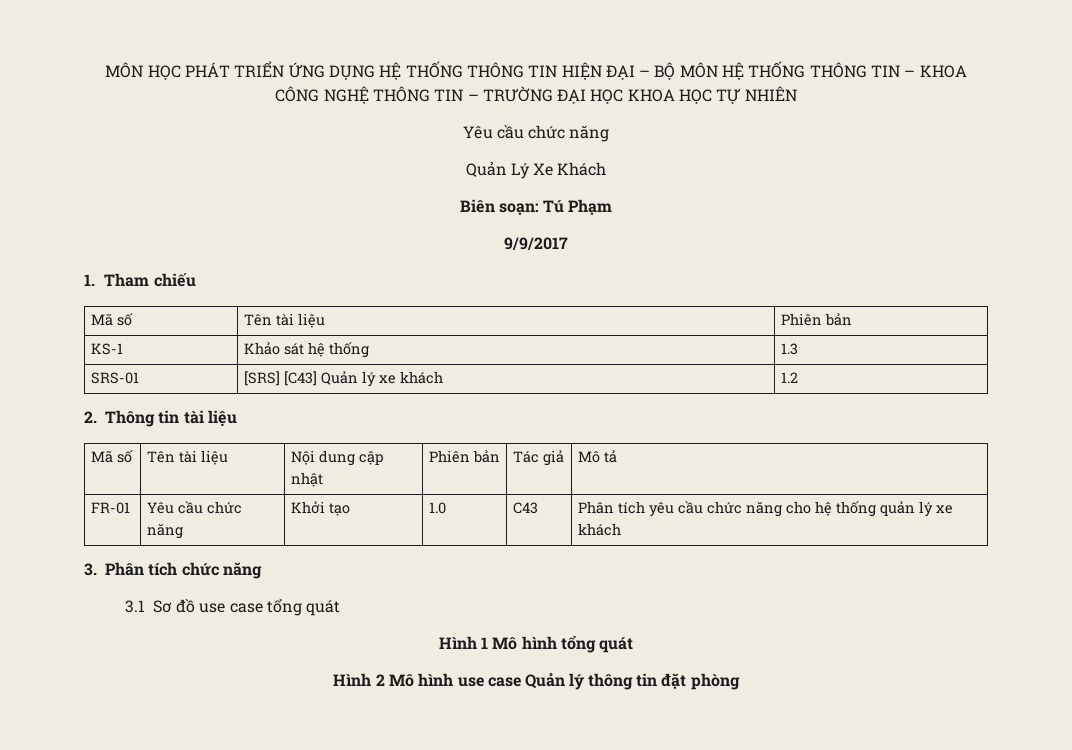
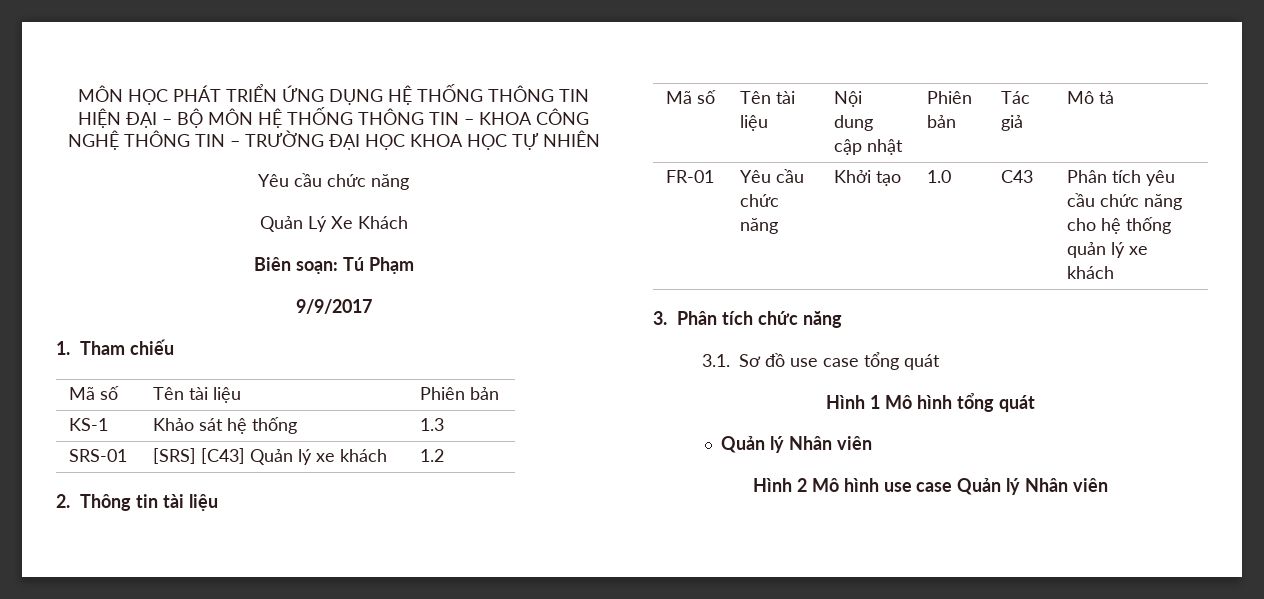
[124,600,145,613] 3.1 -> [701,354,730,367] 3.1.
(634, 645) none -> [721,436,873,453] // Quản lý Nhân viên
[587,673,740,690] thông tin đặt phòng -> [1025,478,1108,492] Nhân viên

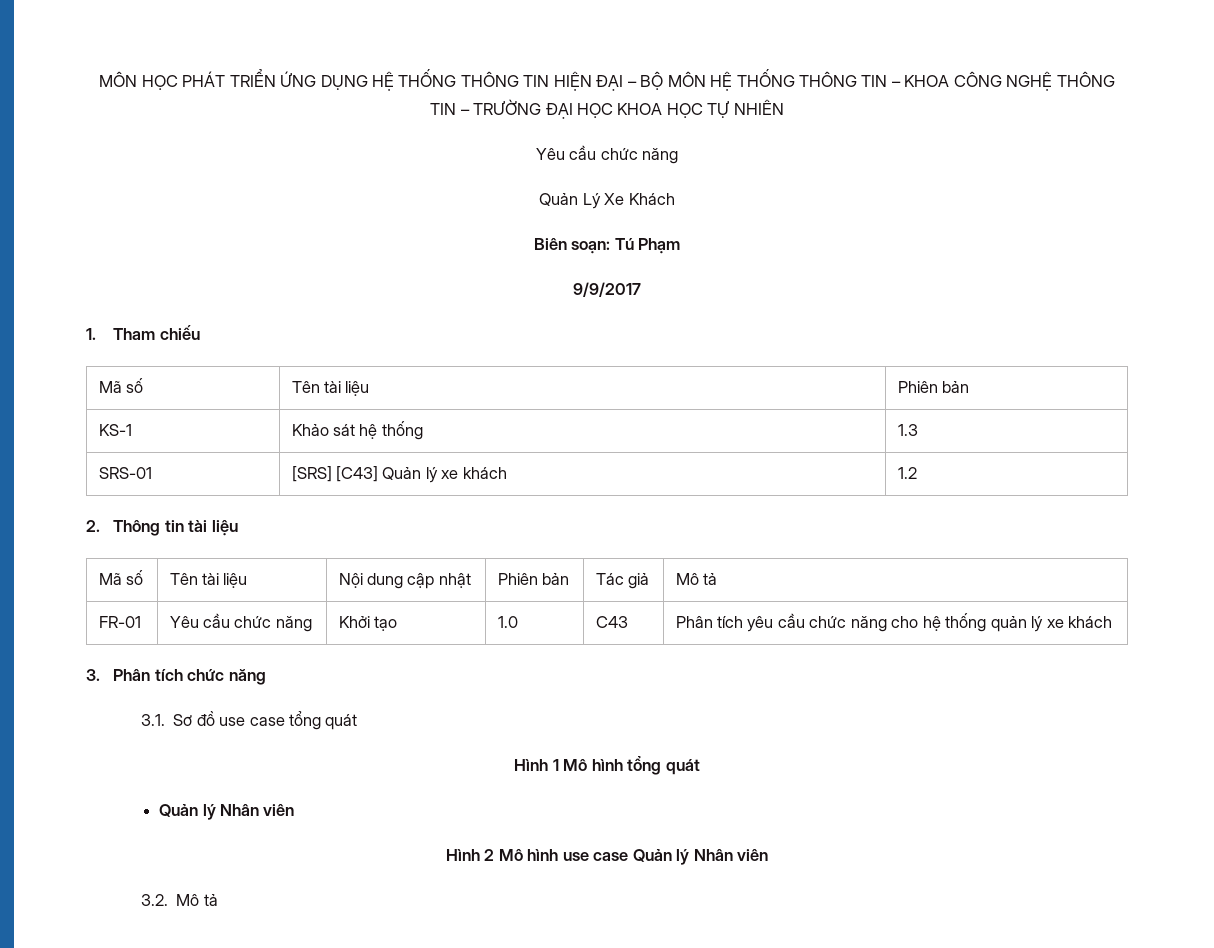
(1108, 485) none -> [140,894,218,906] // 3.2. Mô tả

